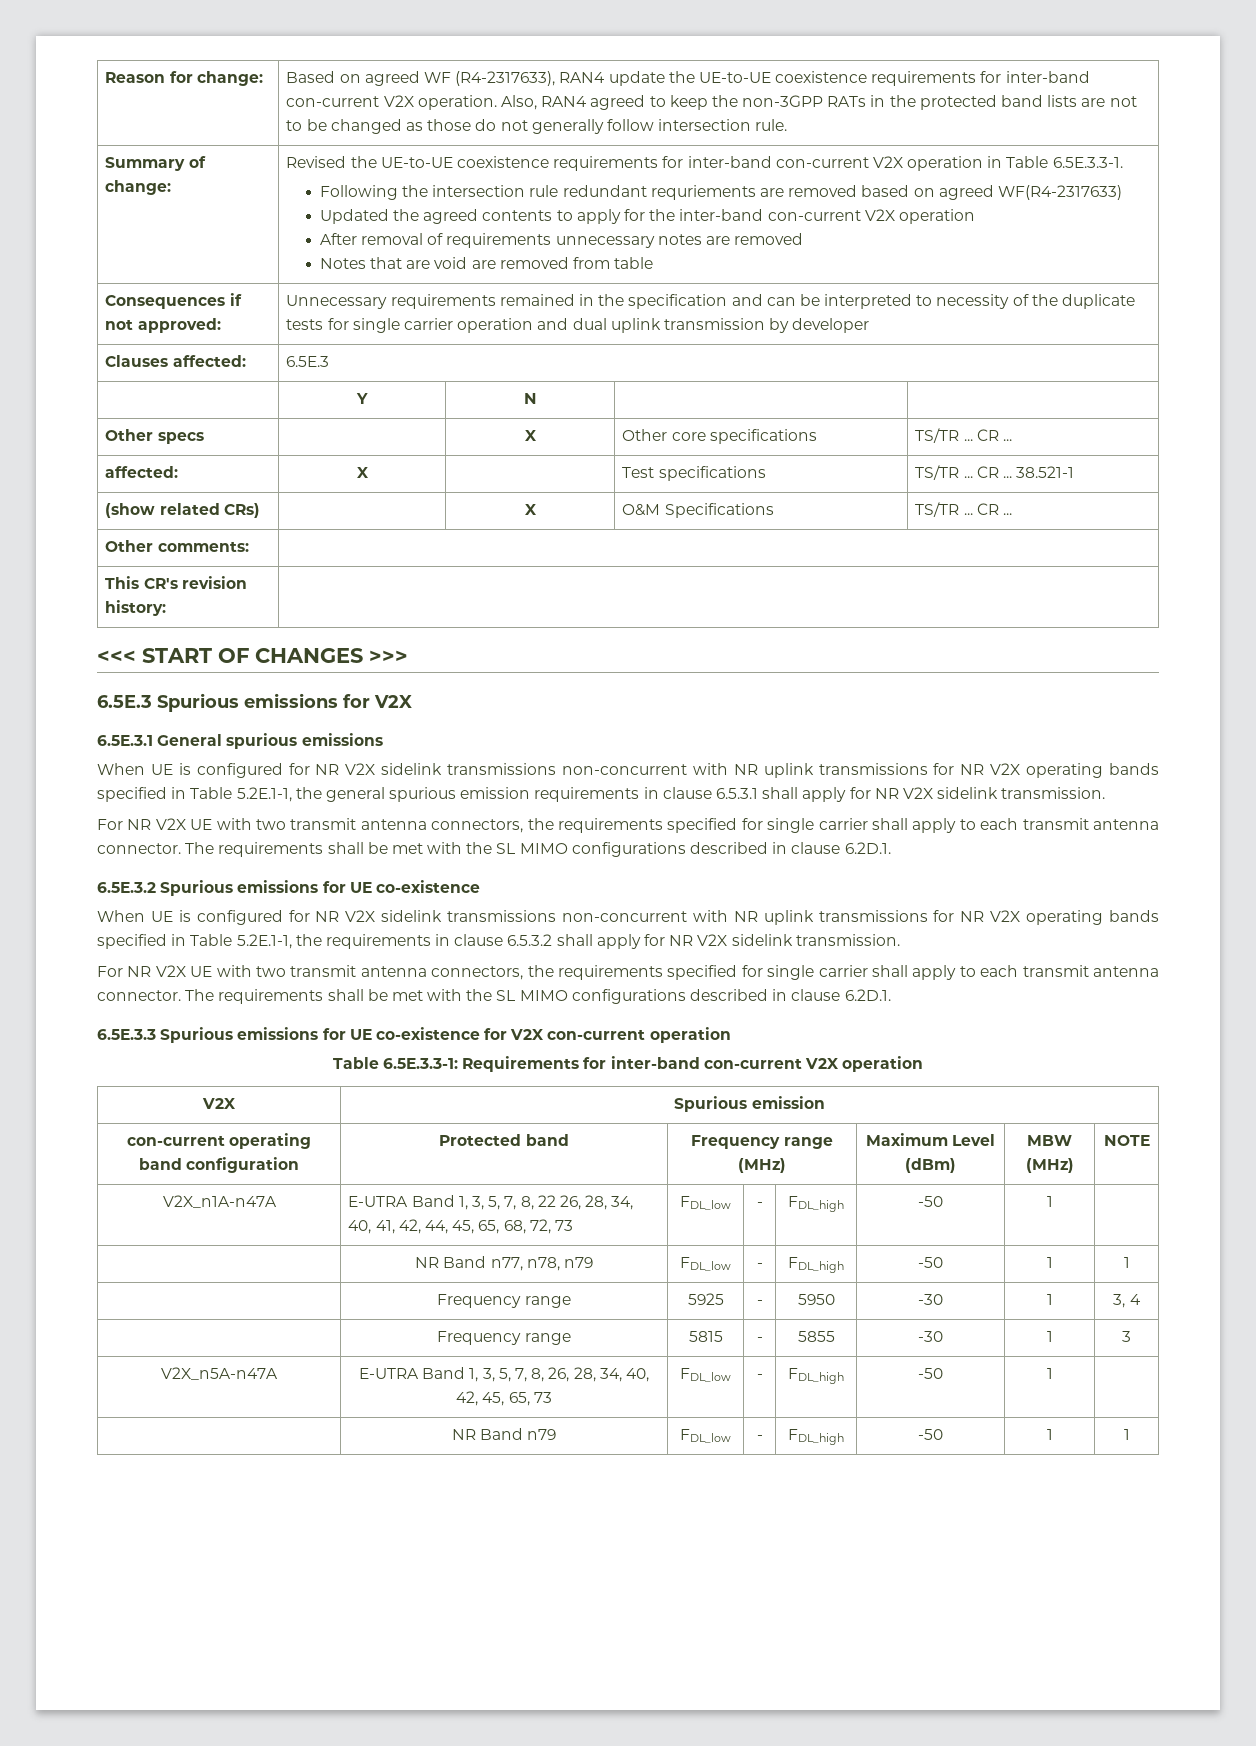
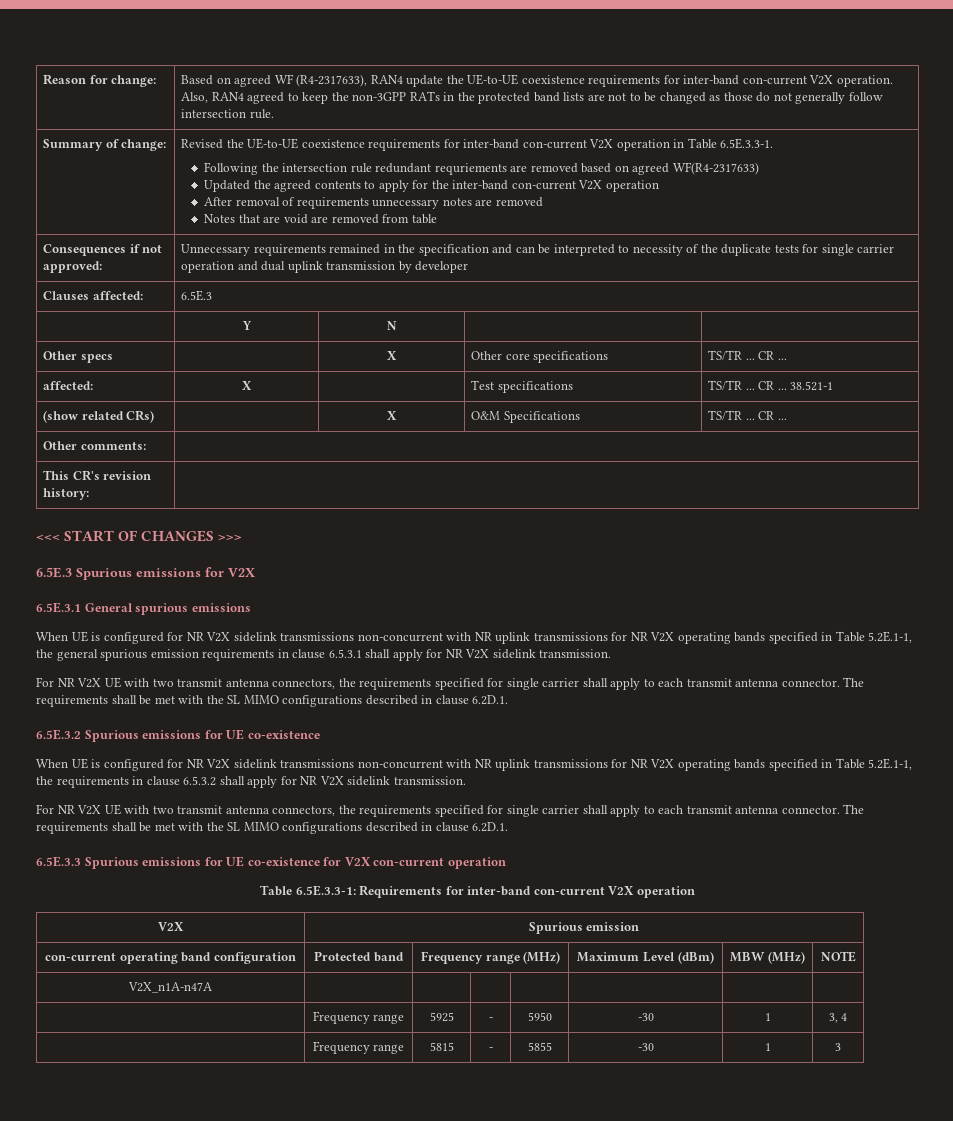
[348,1195,634,1210] [348,1219,573,1234] [680,1196,731,1210] [756,1202,763,1207] [788,1196,844,1212] [918,1196,943,1207] [1046,1196,1053,1207] [415,1256,593,1271] [680,1257,731,1271] [756,1263,763,1268] [788,1257,844,1273] [918,1257,943,1268] [1046,1257,1053,1268] [1123,1257,1130,1268] E-UTRA Band 1, 3, 5, 7, 8, 22 26, 28, 34, 40, 41, 42, 44, 45, 65, 68, 72, 73 | FDL_low | - | FDL_high | -50 | 1 | // | NR Band n77, n78, n79 | FDL_low | - | FDL_high | -50 | 1 | 1 -> (212, 987) | | | | | |
[161,1367,278,1380] [359,1367,649,1382] [456,1391,552,1406] [680,1368,731,1382] [756,1374,763,1379] [788,1368,844,1384] [918,1368,943,1379] [1046,1368,1053,1379] [451,1428,557,1440] [680,1429,731,1443] [756,1435,763,1440] [788,1429,844,1445] [918,1429,943,1440] [1046,1429,1053,1440] [1123,1429,1130,1440] // V2X_n5A-n47A | E-UTRA Band 1, 3, 5, 7, 8, 26, 28, 34, 40, 42, 45, 65, 73 | FDL_low | - | FDL_high | -50 | 1 | // | NR Band n79 | FDL_low | - | FDL_high | -50 | 1 | 1 -> (841, 1047) none

